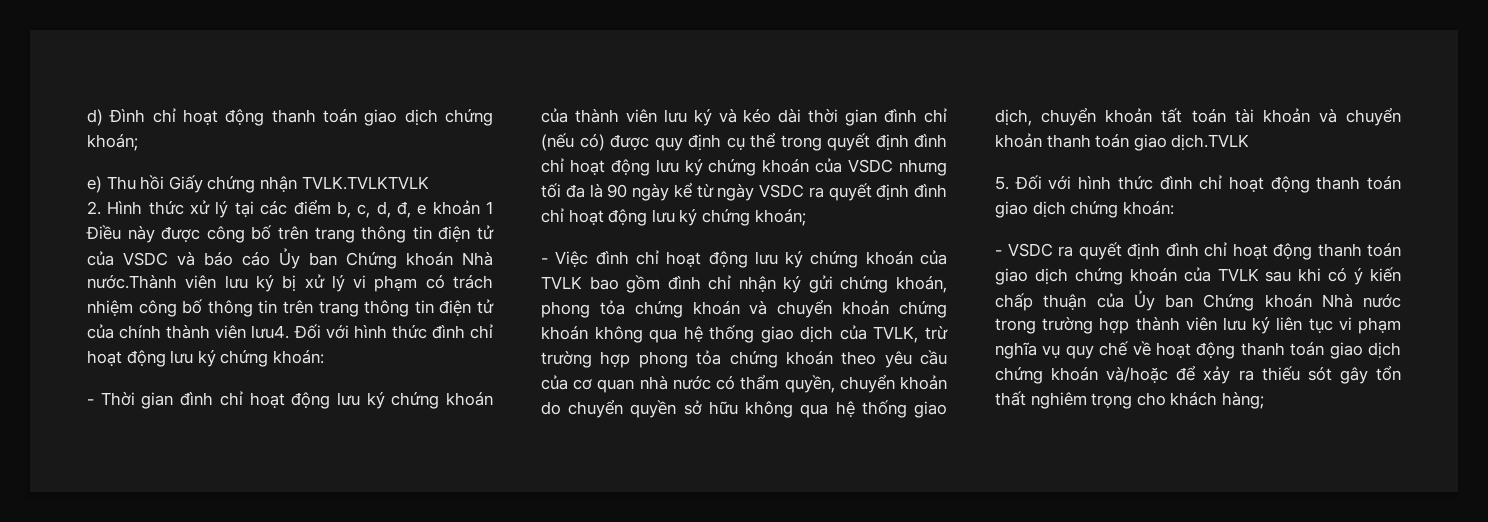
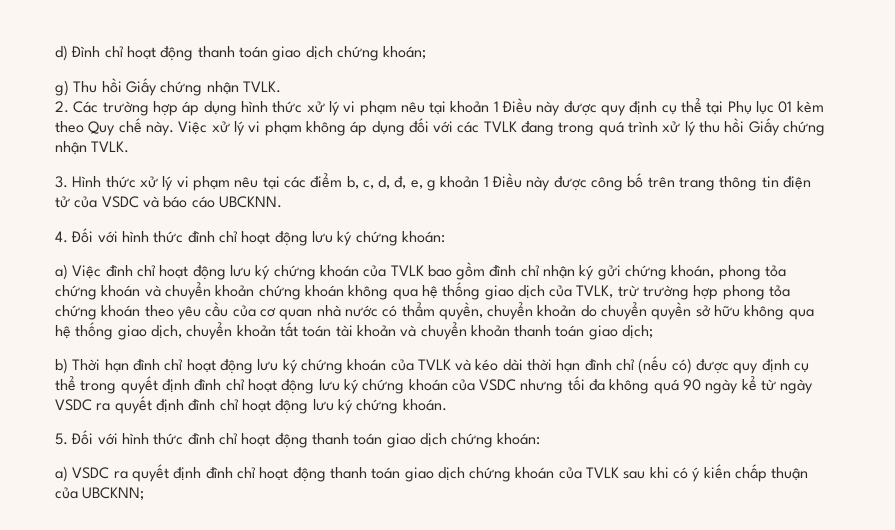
[87,176,102,193] e) -> [55,80,69,96] g)
[301,176,429,190] TVLK.TVLKTVLK -> [242,81,281,93] TVLK.
(101, 208) none -> [73,98,824,116] [55,118,826,136] [55,141,130,155] [55,176,68,188] Các trường hợp áp dụng hình thức xử lý vi phạm nêu tại khoản 1 Điều này được quy định cụ thể tại Phụ lục 01 kèm theo Quy chế này. Việc xử lý vi phạm không áp dụng đối với các TVLK đang trong quá trình xử lý thu hồi Giấy chứng nhận TVLK. // 3.
(229, 209) none -> [176,176,259,191] vi phạm nêu
[417,204,427,215] e -> [410,180,437,191] e, g
[279,248,493,269] [87,274,494,292] [87,299,495,317] [87,324,290,339] Ủy ban Chứng khoán Nhà nước.Thành viên lưu ký bị xử lý vi phạm có trách nhiệm công bố thông tin trên trang thông tin điện tử của chính thành viên lưu4. -> [218,196,282,208] [55,231,68,243] UBCKNN. // 4.
[87,391,493,409] [541,108,948,126] [541,133,947,151] [541,158,947,176] [541,183,947,201] [541,208,806,226] [541,258,548,264] - Thời gian đình chỉ hoạt động lưu ký chứng khoán của thành viên lưu ký và kéo dài thời gian đình chỉ (nếu có) được quy định cụ thể trong quyết định đình chỉ hoạt động lưu ký chứng khoán của VSDC nhưng tối đa là 90 ngày kể từ ngày VSDC ra quyết định đình chỉ hoạt động lưu ký chứng khoán; // - -> [55,264,68,280] a)
[1171,134,1250,150] dịch.TVLK -> [622,325,654,339] [55,356,810,374] [55,376,814,394] [55,396,447,414] dịch; // b) Thời hạn đình chỉ hoạt động lưu ký chứng khoán của TVLK và kéo dài thời hạn đình chỉ (nếu có) được quy định cụ thể trong quyết định đình chỉ hoạt động lưu ký chứng khoán của VSDC nhưng tối đa không quá 90 ngày kể từ ngày VSDC ra quyết định đình chỉ hoạt động lưu ký chứng khoán.
[995,250,1002,256] - -> [55,466,68,482] a)
[1133,290,1401,311] [995,317,1401,334] [995,341,1401,359] [995,366,1401,384] [995,391,1264,409] Ủy ban Chứng khoán Nhà nước trong trường hợp thành viên lưu ký liên tục vi phạm nghĩa vụ quy chế về hoạt động thanh toán giao dịch chứng khoán và/hoặc để xảy ra thiếu sót gây tổn thất nghiêm trọng cho khách hàng; -> [82,487,145,500] UBCKNN;

